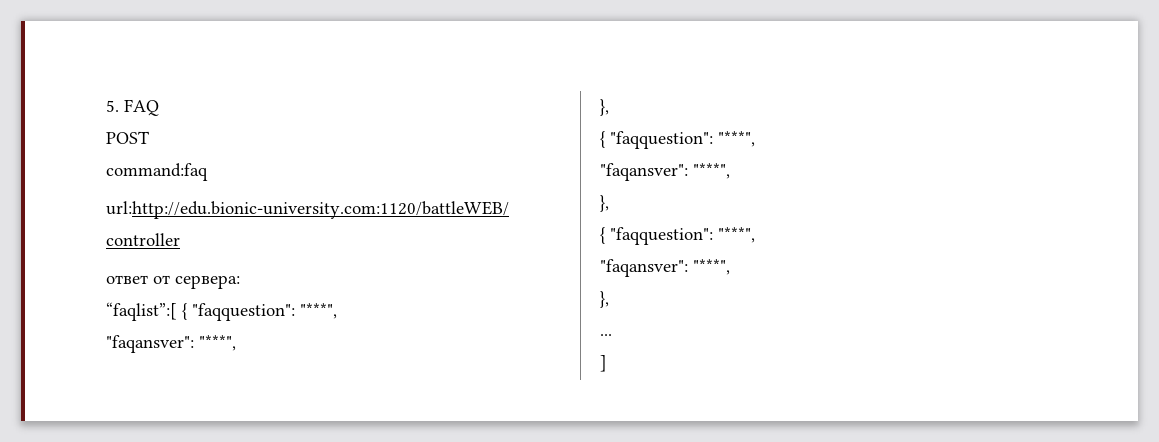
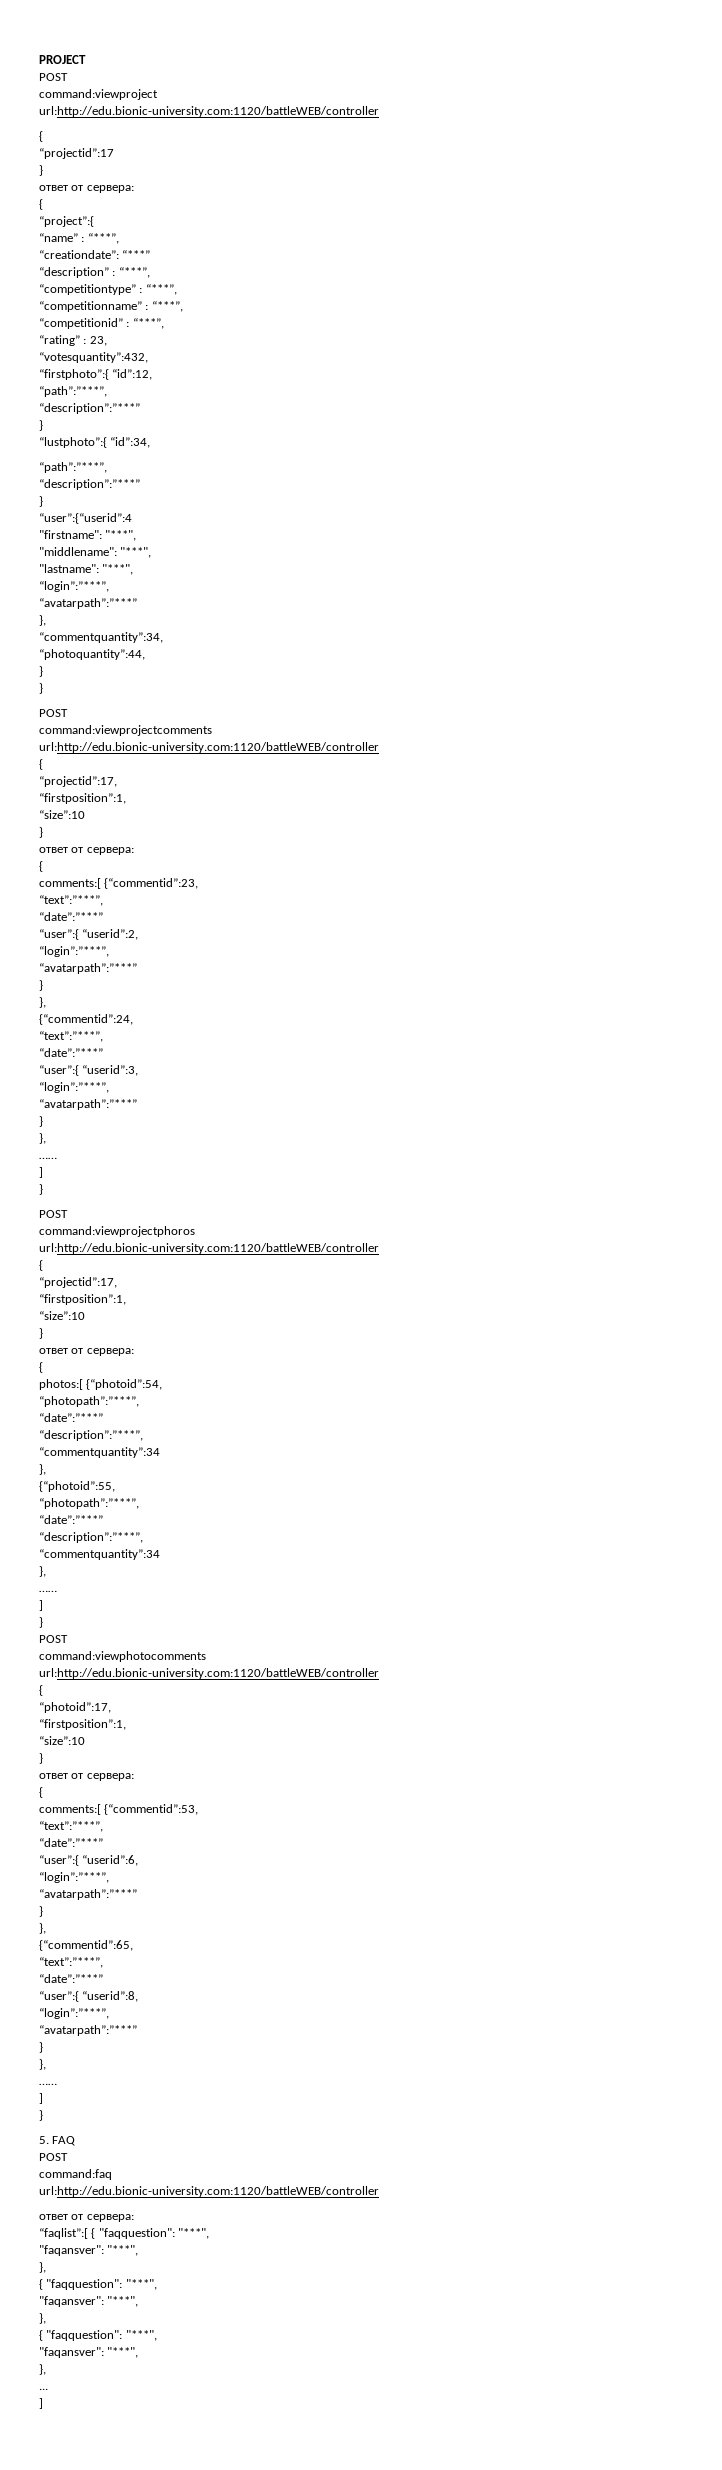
(106, 106) none -> [39,55,86,64] [39,73,68,81] [39,89,158,100] [39,106,379,117] [39,131,43,142] [39,148,114,159] [39,165,43,176] [39,185,134,193] [39,199,43,210] [39,216,94,227] [39,233,119,244] [39,250,151,259] [39,267,150,278] [39,284,177,295] [39,301,183,312] [39,318,164,329] [39,335,107,346] [39,352,148,363] [39,369,153,380] [39,386,107,397] [39,403,140,414] [39,420,43,431] [39,437,151,448] [39,462,107,473] [39,479,140,490] [39,496,43,507] [39,513,132,524] [39,530,137,541] [39,547,152,558] [39,564,134,575] [39,581,109,592] [39,598,137,609] [39,615,46,626] [39,632,163,643] [39,649,145,660] [39,666,43,677] [39,683,43,694] [39,709,68,717] [39,725,212,736] [39,742,379,753] [39,759,43,770] [39,776,117,787] [39,793,126,804] [39,810,85,819] [39,827,43,838] [39,847,134,855] [39,861,43,872] [39,878,199,889] [39,895,103,906] [39,912,103,921] [39,929,139,940] [39,946,109,957] [39,963,137,974] [39,980,43,991] [39,997,46,1008] [39,1014,133,1025] [39,1031,103,1042] [39,1048,103,1057] [39,1065,139,1076] [39,1082,109,1093] [39,1099,137,1110] [39,1116,43,1127] [39,1133,46,1144] [39,1157,57,1159] [39,1167,43,1178] [39,1184,43,1195] [39,1210,68,1218] [39,1226,195,1237] [39,1243,379,1254] [39,1260,43,1271] [39,1277,117,1288] [39,1294,126,1305] [39,1311,85,1320] [39,1328,43,1339] [39,1348,134,1356] [39,1362,43,1373] [39,1379,163,1390] [39,1396,139,1407] [39,1413,103,1422] [39,1430,143,1441] [39,1447,160,1458] [39,1464,46,1475] [39,1481,115,1492] [39,1498,139,1509] [39,1515,103,1524] [39,1532,143,1543] [39,1549,160,1560] [39,1566,46,1577] [39,1590,57,1592] [39,1600,43,1611] [39,1617,43,1628] [39,1635,68,1643] [39,1651,206,1662] [39,1668,379,1679] [39,1685,43,1696] [39,1702,111,1713] [39,1719,126,1730] [39,1736,85,1745] [39,1753,43,1764] [39,1773,134,1781] [39,1787,43,1798] [39,1804,199,1815] [39,1821,103,1832] [39,1838,103,1847] [39,1855,139,1866] [39,1872,109,1883] [39,1889,137,1900] [39,1906,43,1917] [39,1923,46,1934] [39,1940,133,1951] [39,1957,103,1968] [39,1974,103,1983] [39,1991,139,2002] [39,2008,109,2019] [39,2025,137,2036] [39,2042,43,2053] [39,2059,46,2070] [39,2083,57,2085] [39,2093,43,2104] [39,2110,43,2121] PROJECT // POST // command:viewproject // url:http://edu.bionic-university.com:1120/battleWEB/controller // { // “projectid”:17 // } // ответ от сервера: // { // “project”:{ // “name” : “***”, // “creationdate”: “***” // “description” : “***”, // “competitiontype” : “***”, // “competitionname” : “***”, // “competitionid” : “***”, // “rating” : 23, // “votesquantity”:432, // “firstphoto”:{ “id”:12, // “path”:”***”, // “description”:”***” // } // “lustphoto”:{ “id”:34, // “path”:”***”, // “description”:”***” // } // “user”:{“userid”:4 // "firstname": "***", // "middlename": "***", // "lastname": "***", // “login”:”***”, // “avatarpath”:”***” // }, // “commentquantity”:34, // “photoquantity”:44, // } // } // POST // command:viewprojectcomments // url:http://edu.bionic-university.com:1120/battleWEB/controller // { // “projectid”:17, // “firstposition”:1, // “size”:10 // } // ответ от сервера: // { // comments:[ {“commentid”:23, // “text”:”***”, // “date”:”***” // “user”:{ “userid”:2, // “login”:”***”, // “avatarpath”:”***” // } // }, // {“commentid”:24, // “text”:”***”, // “date”:”***” // “user”:{ “userid”:3, // “login”:”***”, // “avatarpath”:”***” // } // }, // …… // ] // } // POST // command:viewprojectphoros // url:http://edu.bionic-university.com:1120/battleWEB/controller // { // “projectid”:17, // “firstposition”:1, // “size”:10 // } // ответ от сервера: // { // photos:[ {“photoid”:54, // “photopath”:”***”, // “date”:”***” // “description”:”***”, // “commentquantity”:34 // }, // {“photoid”:55, // “photopath”:”***”, // “date”:”***” // “description”:”***”, // “commentquantity”:34 // }, // …… // ] // } // POST // command:viewphotocomments // url:http://edu.bionic-university.com:1120/battleWEB/controller // { // “photoid”:17, // “firstposition”:1, // “size”:10 // } // ответ от сервера: // { // comments:[ {“commentid”:53, // “text”:”***”, // “date”:”***” // “user”:{ “userid”:6, // “login”:”***”, // “avatarpath”:”***” // } // }, // {“commentid”:65, // “text”:”***”, // “date”:”***” // “user”:{ “userid”:8, // “login”:”***”, // “avatarpath”:”***” // } // }, // …… // ] // } //

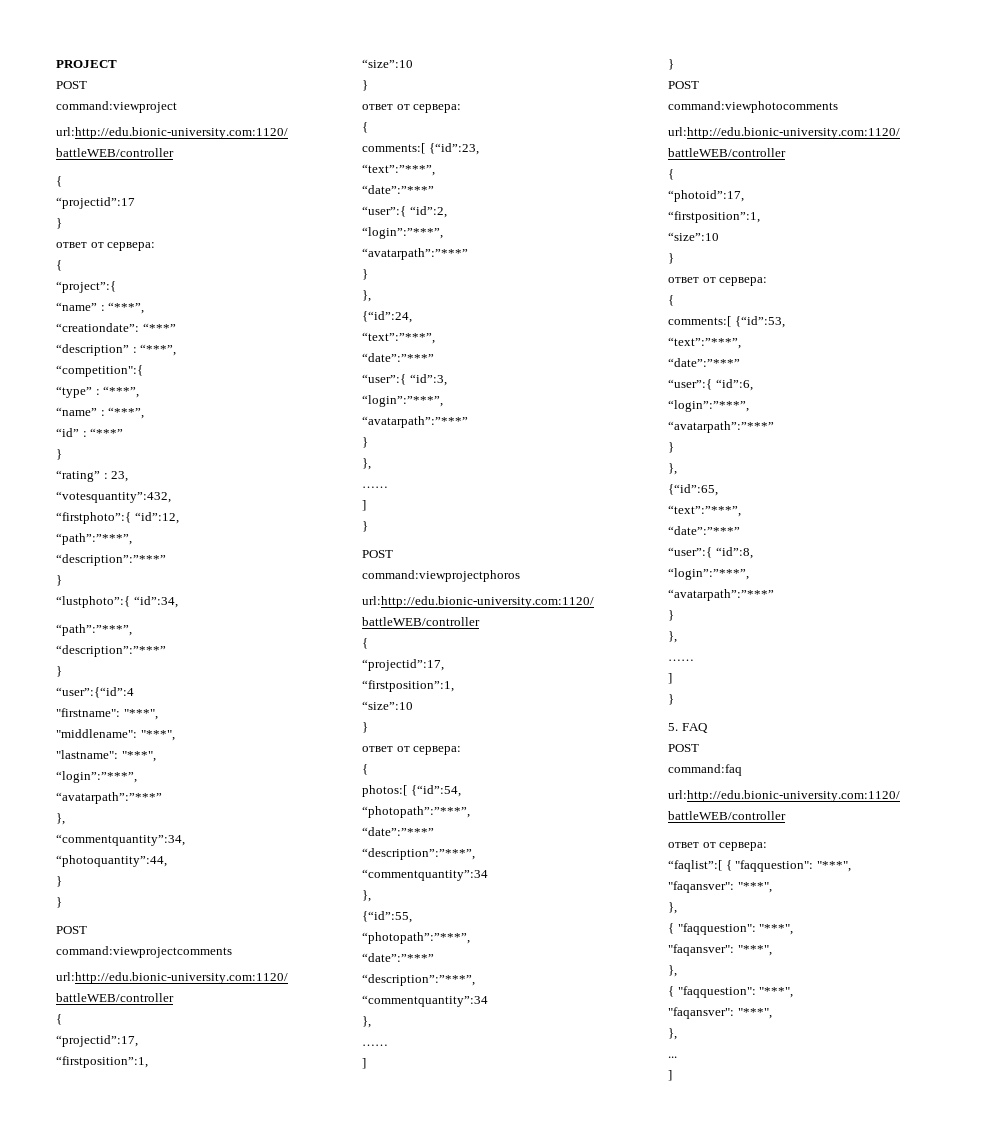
[39,284,177,295] [39,301,183,312] [39,318,164,329] “competitiontype” : “***”, // “competitionname” : “***”, // “competitionid” : “***”, -> [56,365,143,377] [56,386,140,398] [56,407,145,419] [56,428,124,437] [56,449,62,460] “competition":{ // “type” : “***”, // “name” : “***”, // “id” : “***” // }
[39,513,132,524] “user”:{“userid”:4 -> [56,687,134,698] “user”:{“id”:4
[104,878,199,889] [39,895,103,906] [39,912,103,921] [39,929,139,940] [39,946,109,957] [39,963,137,974] [39,980,43,991] [39,997,46,1008] [39,1014,133,1025] [39,1031,103,1042] [39,1048,103,1057] [39,1065,139,1076] {“commentid”:23, // “text”:”***”, // “date”:”***” // “user”:{ “userid”:2, // “login”:”***”, // “avatarpath”:”***” // } // }, // {“commentid”:24, // “text”:”***”, // “date”:”***” // “user”:{ “userid”:3, -> [428,143,479,155] [362,164,435,176] [362,185,434,194] [362,206,447,218] [362,227,443,239] [362,248,468,260] [362,269,368,280] [362,290,371,302] [362,311,412,323] [362,332,435,344] [362,353,434,362] [362,374,447,386] {“id”:23, // “text”:”***”, // “date”:”***” // “user”:{ “id”:2, // “login”:”***”, // “avatarpath”:”***” // } // }, // {“id”:24, // “text”:”***”, // “date”:”***” // “user”:{ “id”:3,
[86,1379,163,1390] [39,1396,139,1407] [39,1413,103,1422] [39,1430,143,1441] [39,1447,160,1458] [39,1464,46,1475] [39,1481,115,1492] {“photoid”:54, // “photopath”:”***”, // “date”:”***” // “description”:”***”, // “commentquantity”:34 // }, // {“photoid”:55, -> [410,785,461,797] [362,806,470,818] [362,827,434,836] [362,848,475,860] [362,869,488,881] [362,890,371,902] [362,911,412,923] {“id”:54, // “photopath”:”***”, // “date”:”***” // “description”:”***”, // “commentquantity”:34 // }, // {“id”:55,
[104,1804,199,1815] [39,1821,103,1832] [39,1838,103,1847] [39,1855,139,1866] [39,1872,109,1883] [39,1889,137,1900] [39,1906,43,1917] [39,1923,46,1934] [39,1940,133,1951] [39,1957,103,1968] [39,1974,103,1983] [39,1991,139,2002] {“commentid”:53, // “text”:”***”, // “date”:”***” // “user”:{ “userid”:6, // “login”:”***”, // “avatarpath”:”***” // } // }, // {“commentid”:65, // “text”:”***”, // “date”:”***” // “user”:{ “userid”:8, -> [734,316,785,328] [668,337,741,349] [668,358,740,367] [668,379,753,391] [668,400,749,412] [668,421,774,433] [668,442,674,453] [668,463,677,475] [668,484,718,496] [668,505,741,517] [668,526,740,535] [668,547,753,559] {“id”:53, // “text”:”***”, // “date”:”***” // “user”:{ “id”:6, // “login”:”***”, // “avatarpath”:”***” // } // }, // {“id”:65, // “text”:”***”, // “date”:”***” // “user”:{ “id”:8,

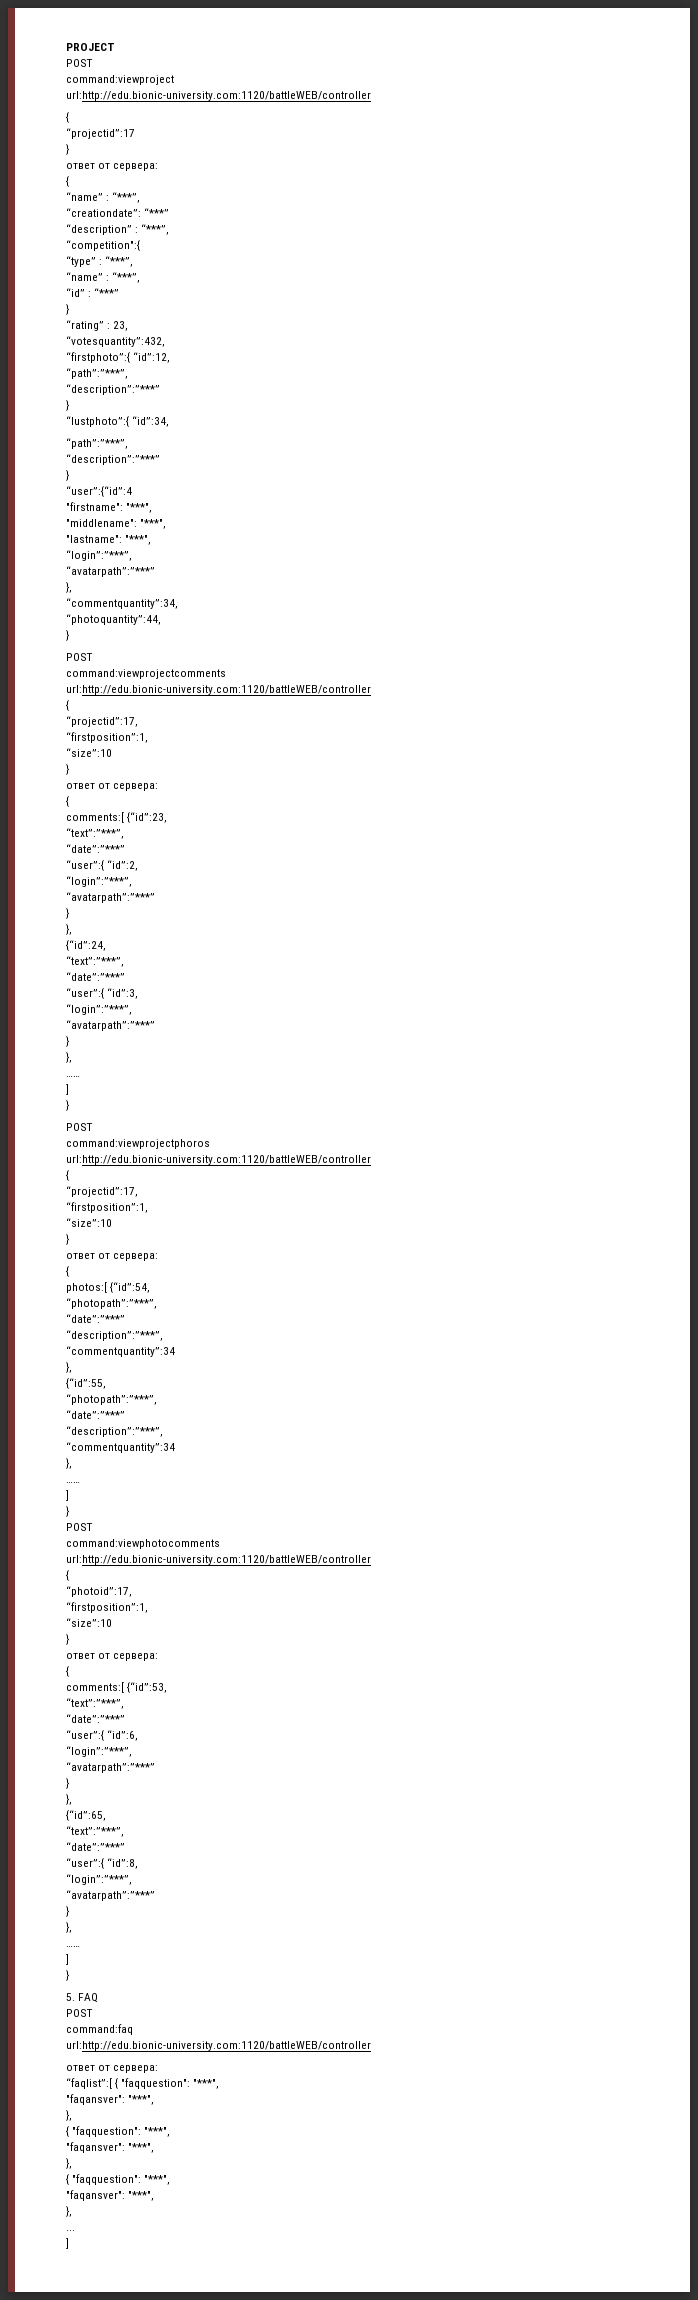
[56,281,116,293] // “project”:{ -> (69, 181) none
[56,897,62,908] // } -> (69, 635) none

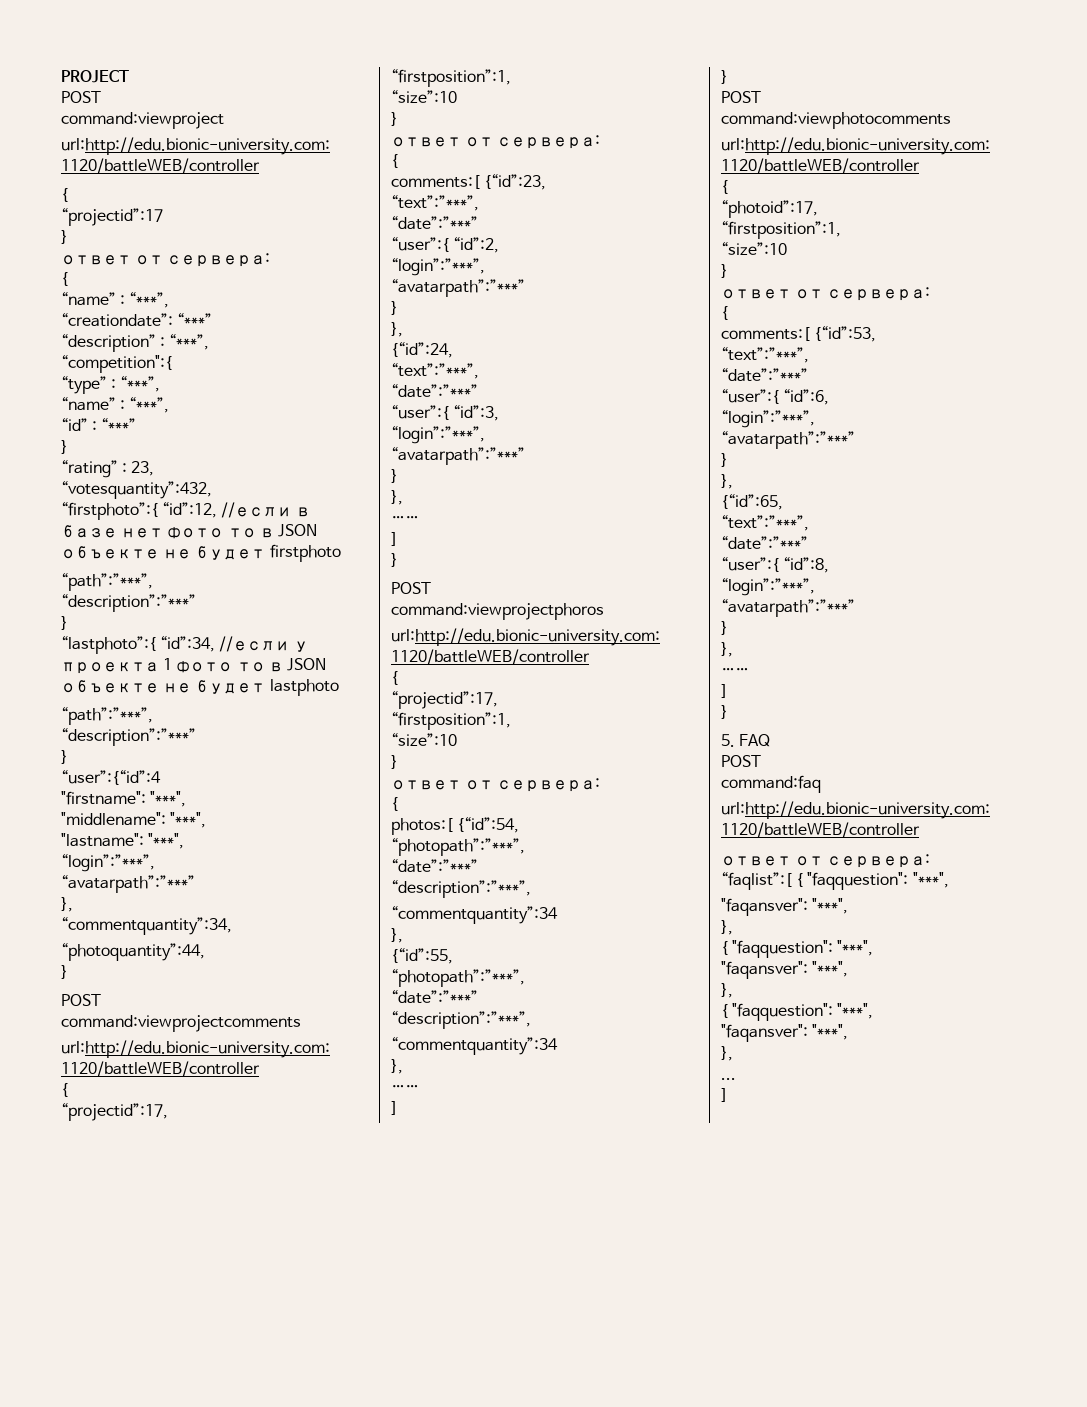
[66,368,128,379] [66,384,160,395] [66,400,69,411] [66,416,129,427] // “path”:”***”, // “description”:”***” // } // “lustphoto”:{ -> [221,502,310,518] [61,524,317,539] [61,544,341,562] [61,573,153,591] [61,594,196,612] [61,616,68,630] [61,636,156,654] //если в базе нет фото то в JSON объекте не будет firstphoto // “path”:”***”, // “description”:”***” // } // “lastphoto”:{
(170, 421) none -> [219,636,308,652] [61,658,326,674] [61,679,339,696] //если у проекта 1 фото то в JSON объекте не будет lastphoto

